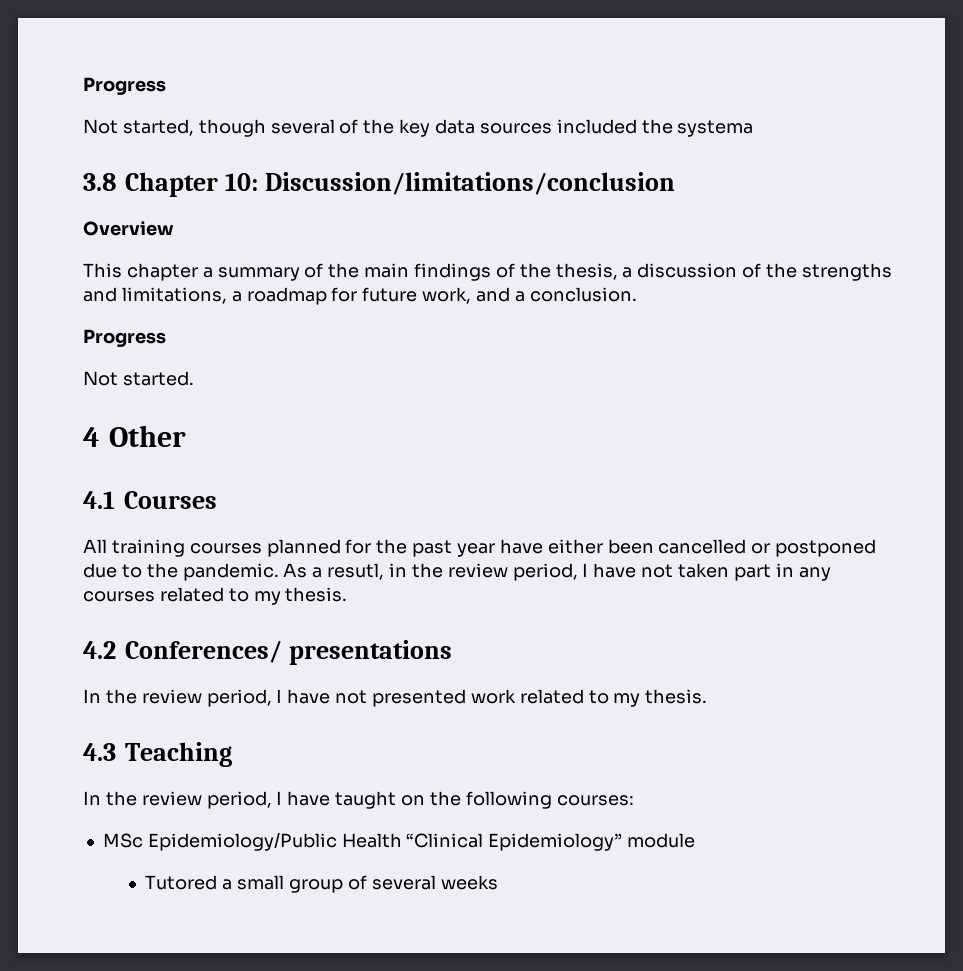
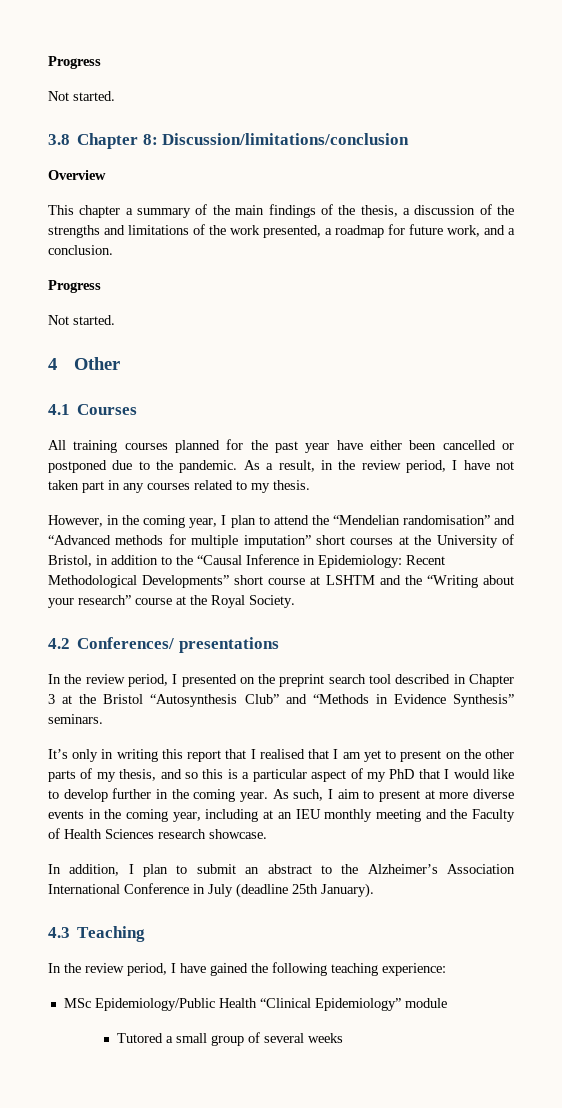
[83,77,166,95] [83,119,754,137] Progress // Not started, though several of the key data sources included the systema -> [48,56,101,69] [48,91,115,101] Progress // Not started.
[225,173,259,191] 10: -> [142,134,158,145] 8:
[121,287,227,304] limitations, -> [128,224,321,238] limitations of the work presented,
[327,563,385,580] resutl, -> [278,460,315,472] result,
(348, 594) none -> [48,515,515,528] [48,534,514,548] [48,554,445,568] [48,575,514,588] [48,595,295,608] // However, in the coming year, I plan to attend the “Mendelian randomisation” and “Advanced methods for multiple imputation” short courses at the University of Bristol, in addition to the “Causal Inference in Epidemiology: Recent Methodological Developments” short course at LSHTM and the “Writing about your research” course at the Royal Society.
[287,689,708,707] have not presented work related to my thesis. -> [181,674,515,687] [48,694,515,707] [48,714,103,724] [48,749,515,762] [48,768,515,782] [48,788,515,802] [48,809,515,822] [48,828,267,839] [48,864,515,877] [48,883,374,898] presented on the preprint search tool described in Chapter 3 at the Bristol “Autosynthesis Club” and “Methods in Evidence Synthesis” seminars. // It’s only in writing this report that I realised that I am yet to present on the other parts of my thesis, and so this is a particular aspect of my PhD that I would like to develop further in the coming year. As such, I aim to present at more diverse events in the coming year, including at an IEU monthly meeting and the Faculty of Health Sciences research showcase. // In addition, I plan to submit an abstract to the Alzheimer’s Association International Conference in July (deadline 25th January).
[335,791,634,809] taught on the following courses: -> [210,962,446,976] gained the following teaching experience:

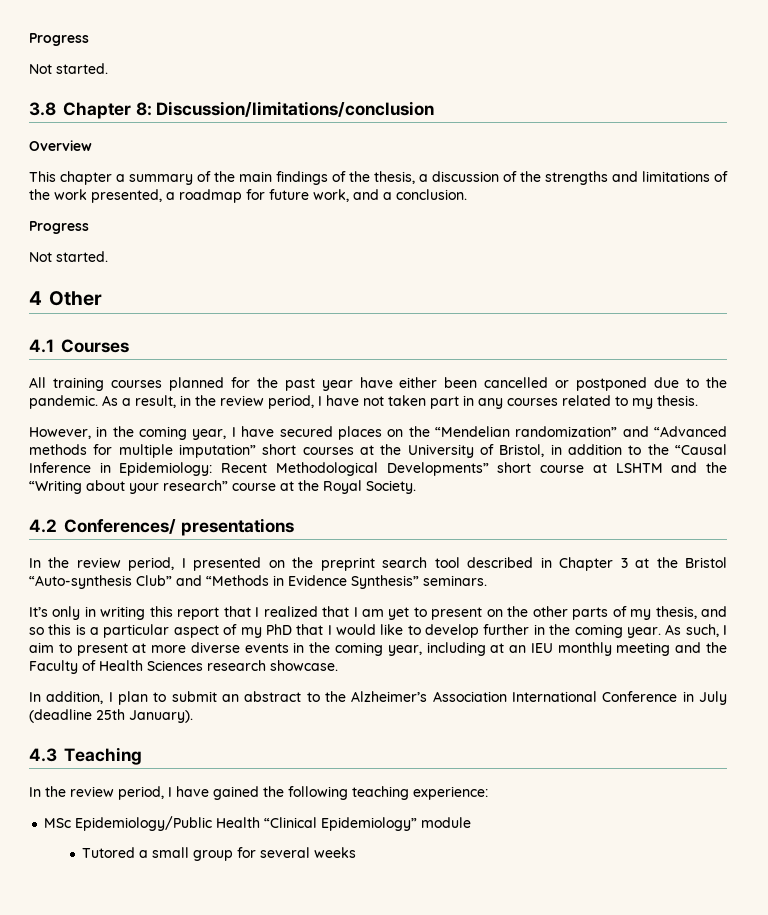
[230,515,309,528] plan to attend -> [241,426,404,440] have secured places on
[402,515,490,525] randomisation” -> [515,426,618,437] randomization”
[150,694,238,707] “Autosynthesis -> [29,575,132,589] “Auto-synthesis
[259,749,305,759] realised -> [263,606,318,617] realized
[247,1032,260,1043] of -> [237,847,257,858] for

